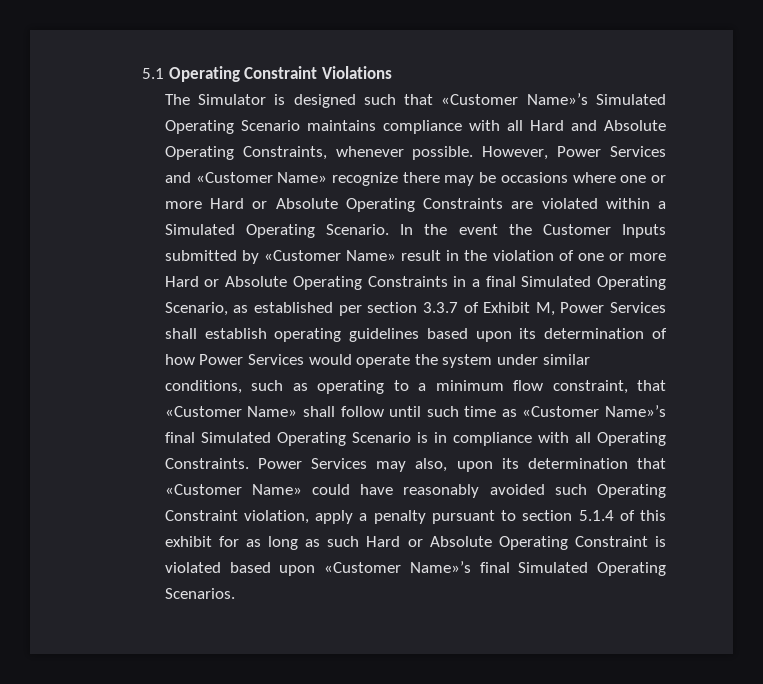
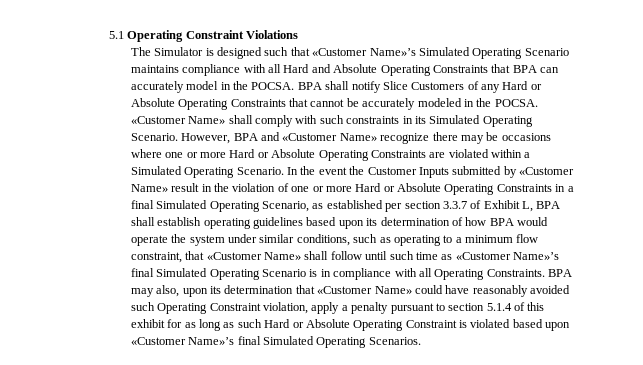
[242,146,666,160] Constraints, whenever possible. However, Power Services -> [432,64,560,73] [130,81,542,93] [130,98,538,110] [130,115,533,127] [130,133,258,144] Constraints that BPA can accurately model in the POCSA. BPA shall notify Slice Customers of any Hard or Absolute Operating Constraints that cannot be accurately modeled in the POCSA. «Customer Name» shall comply with such constraints in its Simulated Operating Scenario. However, BPA
[535,302,666,316] M, Power Services -> [522,201,561,212] L, BPA
[199,354,304,365] Power Services -> [489,218,514,226] BPA
[257,458,368,469] Power Services -> [548,269,573,277] BPA

